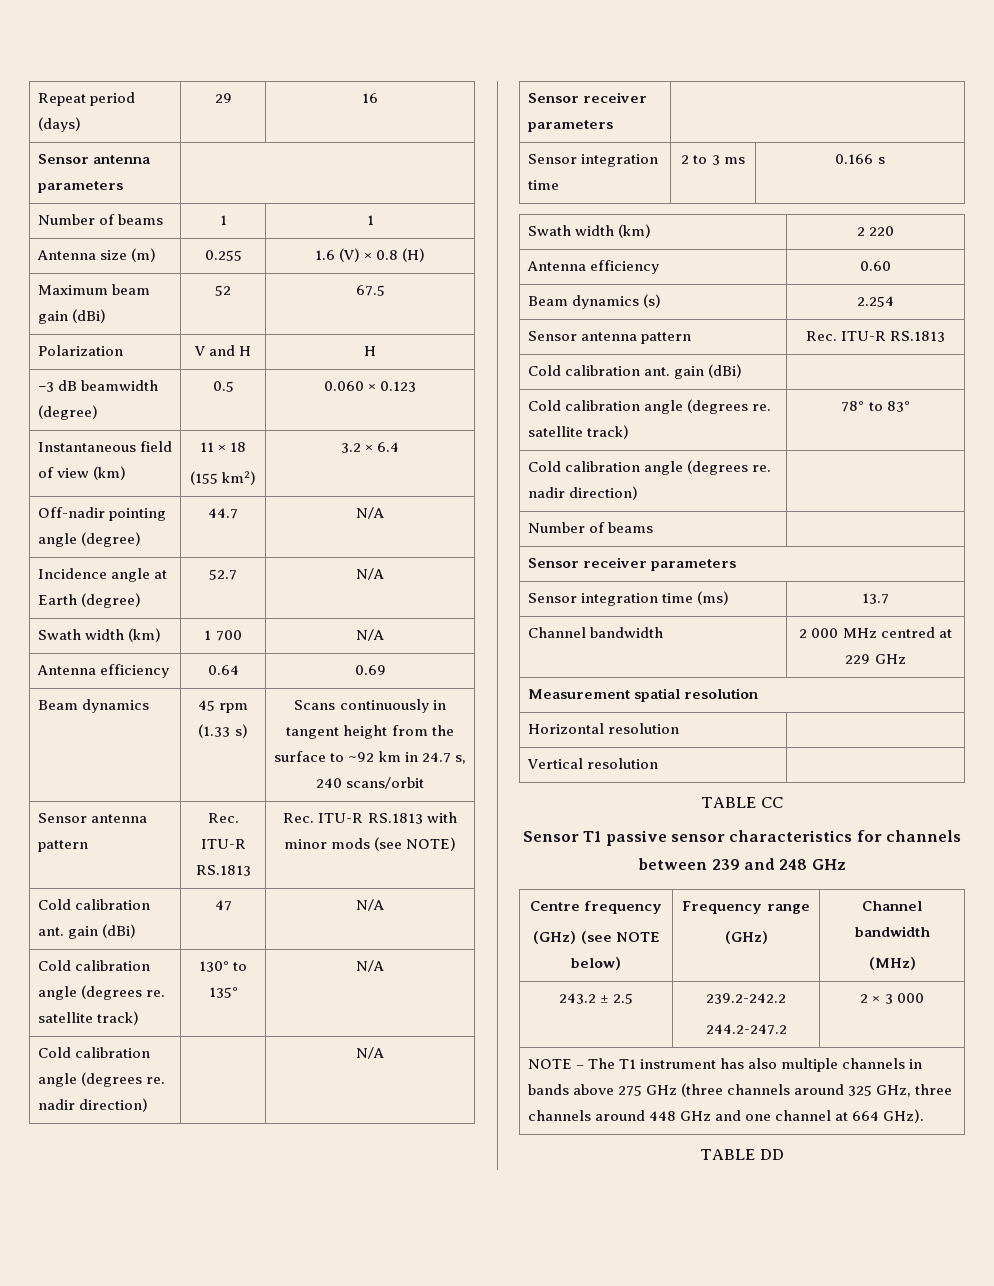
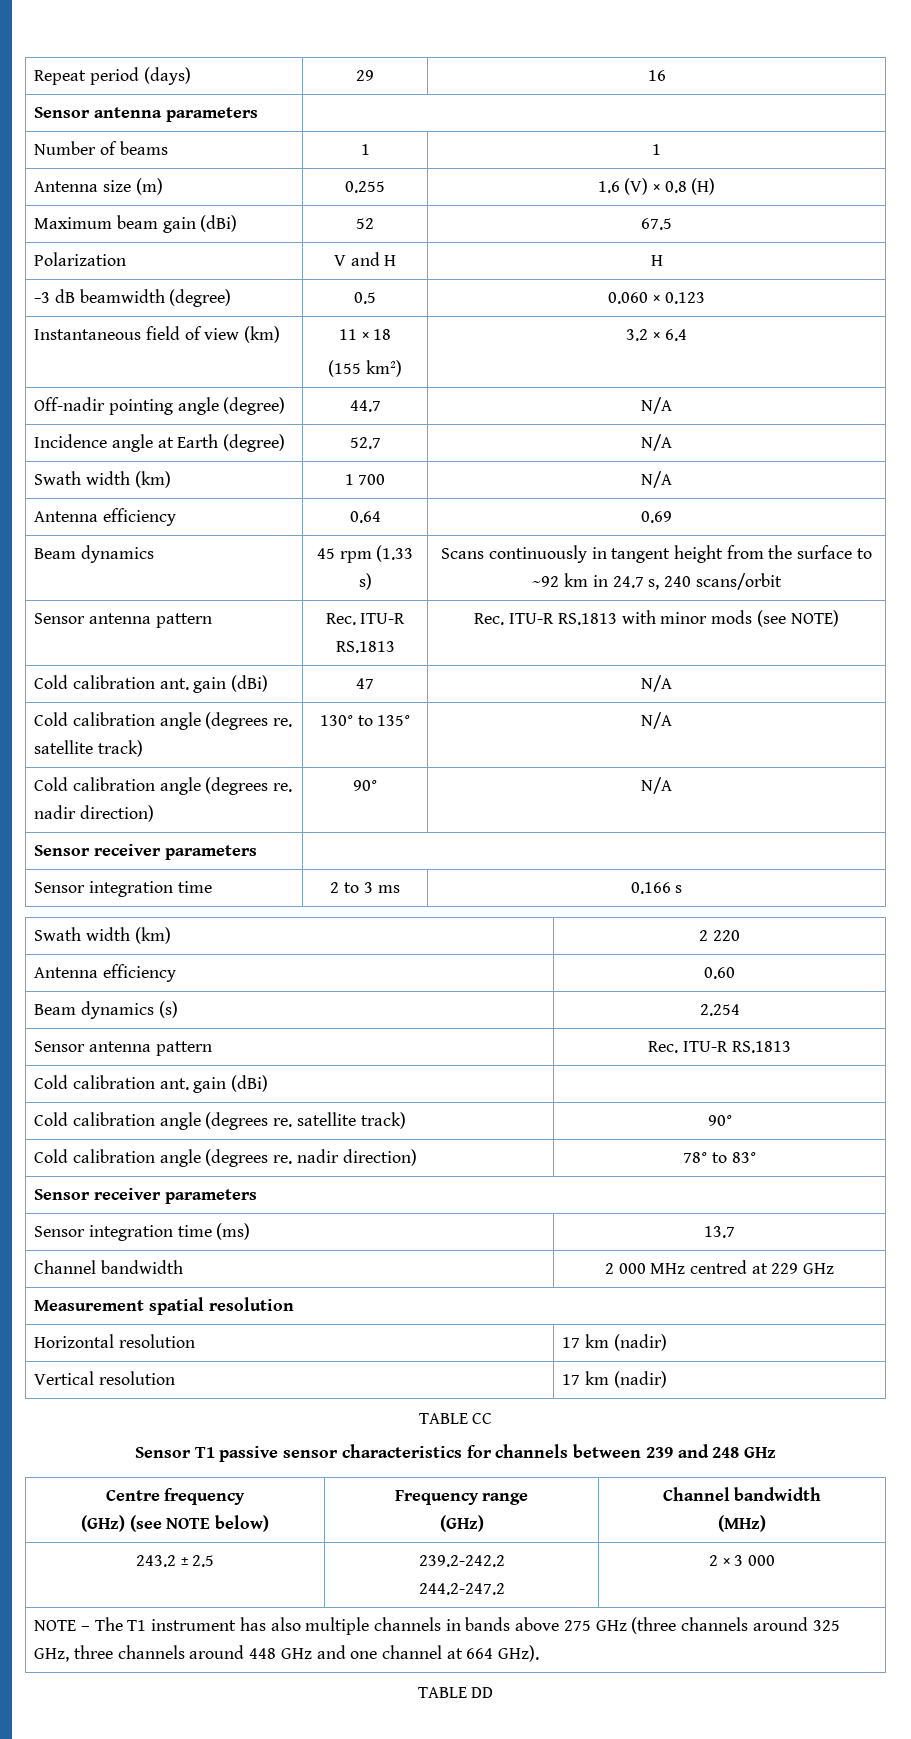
(148, 1105) none -> [353,780,377,791] 90°
[841,401,910,412] [527,460,771,475] [527,486,638,500] [527,522,653,533] 78° to 83° // Cold calibration angle (degrees re. nadir direction) | // Number of beams | -> [707,1115,732,1126] [34,1149,417,1167] [683,1152,756,1163] 90° // Cold calibration angle (degrees re. nadir direction) | 78° to 83°
(679, 728) none -> [562,1334,667,1351] 17 km (nadir)
(658, 763) none -> [562,1371,667,1388] 17 km (nadir)

